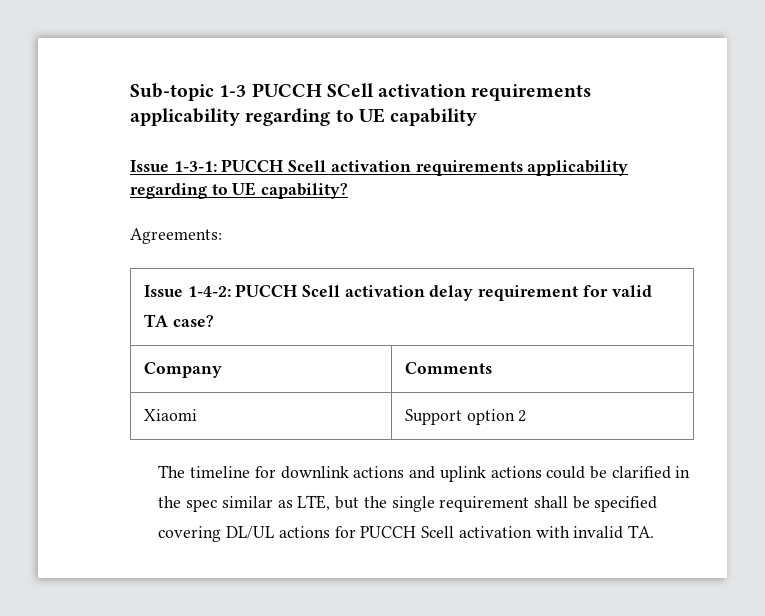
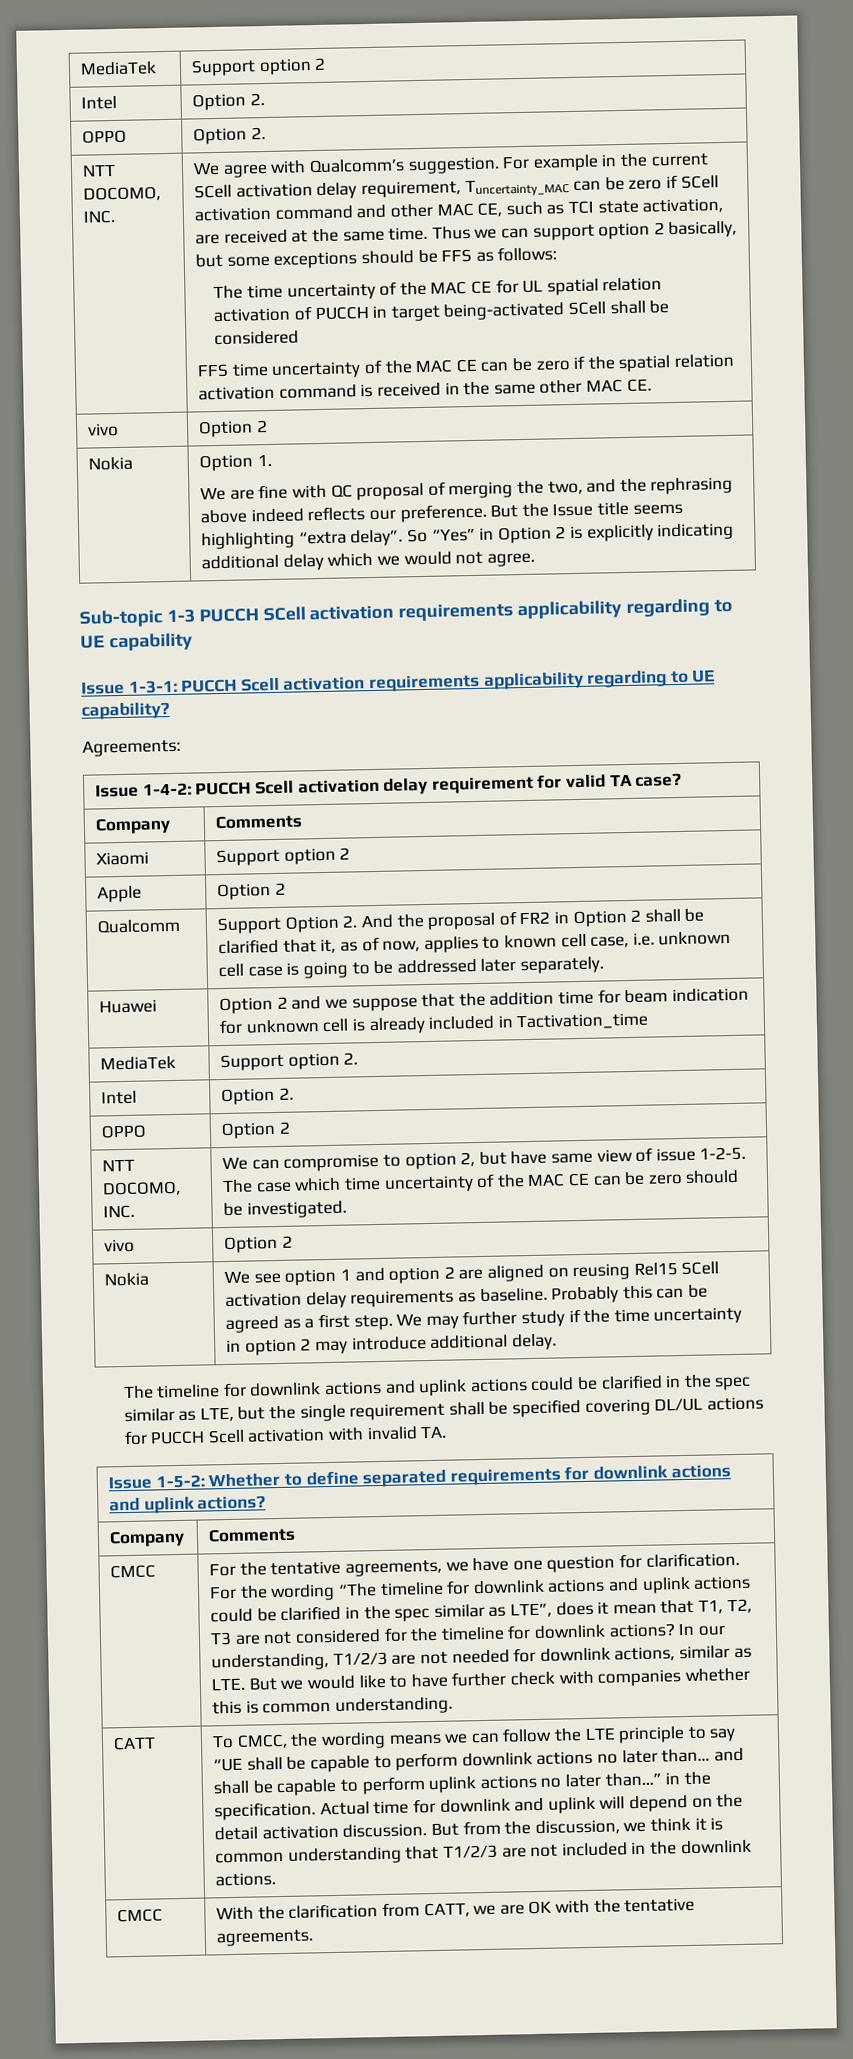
(130, 92) none -> [80,61,158,76] [191,57,327,77] [81,95,118,110] [192,93,265,111] [82,129,128,144] [193,127,266,145] [82,163,117,177] [83,186,162,202] [83,209,117,224] [193,153,709,178] [194,174,719,200] [194,197,724,222] [195,220,738,245] [195,246,558,269] [213,277,663,301] [213,300,670,323] [214,330,300,346] [197,353,734,379] [198,378,652,401] [87,422,120,437] [198,420,268,438] [88,456,134,471] [199,453,272,472] [200,476,734,501] [200,501,683,524] [201,522,735,550] [201,551,535,571] MediaTek | Support option 2 // Intel | Option 2. // OPPO | Option 2. // NTT DOCOMO, INC. | We agree with Qualcomm’s suggestion. For example in the current SCell activation delay requirement, Tuncertainty_MAC can be zero if SCell activation command and other MAC CE, such as TCI state activation, are received at the same time. Thus we can support option 2 basically, but some exceptions should be FFS as follows: // The time uncertainty of the MAC CE for UL spatial relation activation of PUCCH in target being-activated SCell shall be considered // FFS time uncertainty of the MAC CE can be zero if the spatial relation activation command is received in the same other MAC CE. // vivo | Option 2 // Nokia | Option 1. // We are fine with QC proposal of merging the two, and the rephrasing above indeed reflects our preference. But the Issue title seems highlighting “extra delay”. So “Yes” in Option 2 is explicitly indicating additional delay which we would not agree. //
(527, 416) none -> [97,885,143,903] [217,882,286,901] [97,918,182,934] [217,908,705,935] [218,930,732,955] [218,956,604,979] [99,999,158,1014] [219,987,749,1015] [219,1012,650,1035] [100,1055,177,1071] [220,1052,359,1072] [101,1090,138,1105] [221,1087,294,1106] [101,1124,148,1139] [221,1121,291,1140] [102,1158,136,1172] [102,1180,182,1197] [103,1204,136,1219] [222,1146,747,1172] [222,1169,740,1194] [223,1200,347,1219] [104,1238,136,1253] [224,1235,293,1254] [104,1272,150,1287] [224,1261,720,1286] [225,1284,708,1309] [225,1306,743,1334] [226,1333,557,1356] // Apple | Option 2 // Qualcomm | Support Option 2. And the proposal of FR2 in Option 2 shall be clarified that it, as of now, applies to known cell case, i.e. unknown cell case is going to be addressed later separately. // Huawei | Option 2 and we suppose that the addition time for beam indication for unknown cell is already included in Tactivation_time // MediaTek | Support option 2. // Intel | Option 2. // OPPO | Option 2 // NTT DOCOMO, INC. | We can compromise to option 2, but have same view of issue 1-2-5. The case which time uncertainty of the MAC CE can be zero should be investigated. // vivo | Option 2 // Nokia | We see option 1 and option 2 are aligned on reusing Rel15 SCell activation delay requirements as baseline. Probably this can be agreed as a first step. We may further study if the time uncertainty in option 2 may introduce additional delay.
(654, 531) none -> [108,1464,731,1490] [109,1495,267,1514] [109,1529,186,1548] [208,1527,297,1543] [110,1564,157,1579] [209,1551,740,1577] [209,1575,752,1602] [210,1598,752,1623] [210,1622,726,1646] [211,1645,752,1672] [211,1667,750,1691] [212,1696,454,1715] [113,1736,157,1751] [212,1726,737,1750] [213,1747,744,1773] [213,1771,711,1797] [214,1793,744,1821] [214,1817,724,1841] [215,1839,752,1865] [215,1872,277,1887] [117,1908,164,1923] [216,1897,696,1921] [216,1929,315,1947] // Issue 1-5-2: Whether to define separated requirements for downlink actions and uplink actions? // Company | Comments // CMCC | For the tentative agreements, we have one question for clarification. For the wording “The timeline for downlink actions and uplink actions could be clarified in the spec similar as LTE”, does it mean that T1, T2, T3 are not considered for the timeline for downlink actions? In our understanding, T1/2/3 are not needed for downlink actions, similar as LTE. But we would like to have further check with companies whether this is common understanding. // CATT | To CMCC, the wording means we can follow the LTE principle to say “UE shall be capable to perform downlink actions no later than… and shall be capable to perform uplink actions no later than…” in the specification. Actual time for downlink and uplink will depend on the detail activation discussion. But from the discussion, we think it is common understanding that T1/2/3 are not included in the downlink actions. // CMCC | With the clarification from CATT, we are OK with the tentative agreements.

